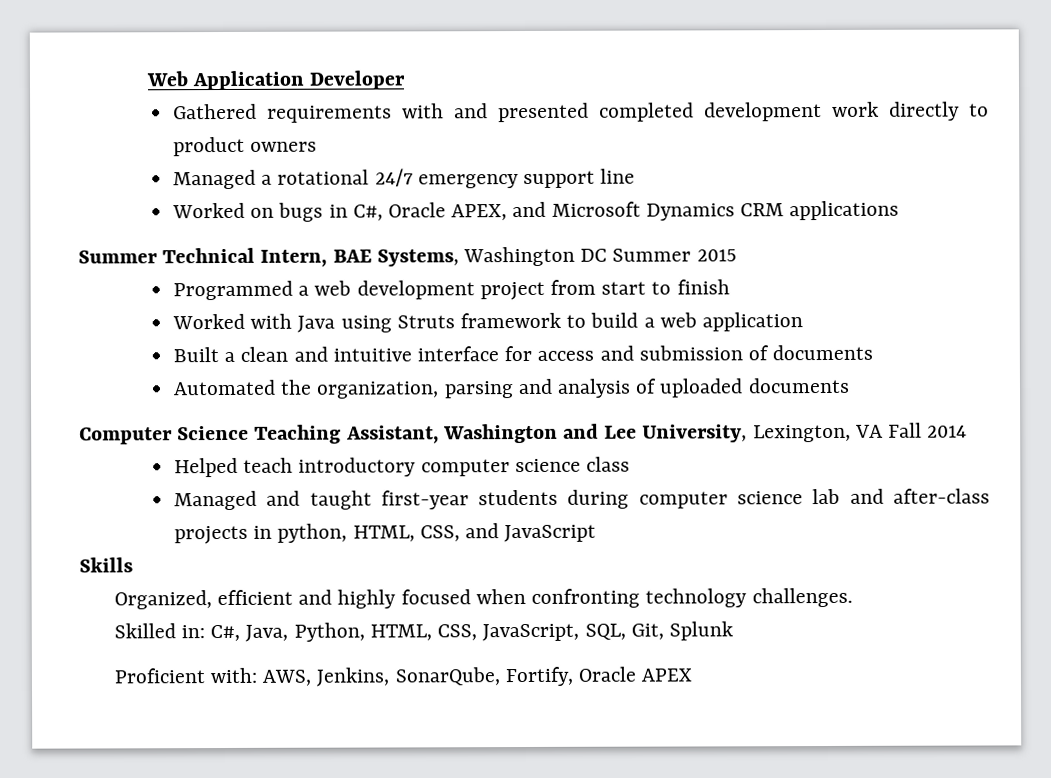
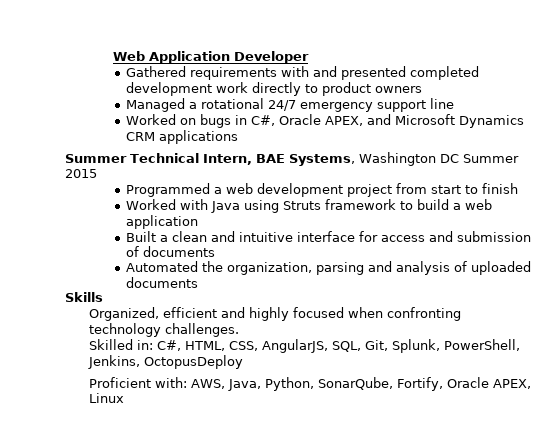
[79,422,968,445] [173,456,630,478] [173,488,991,511] [173,523,597,545] // Computer Science Teaching Assistant, Washington and Lee University, Lexington, VA Fall 2014 // Helped teach introductory computer science class // Managed and taught first-year students during computer science lab and after-class projects in python, HTML, CSS, and JavaScript -> (199, 282) none
[245,622,580,642] Java, Python, HTML, CSS, JavaScript, -> [184,339,328,353] HTML, CSS, AngularJS,
[668,621,733,641] Splunk -> [391,339,520,353] [87,355,243,369] Splunk, PowerShell, Jenkins, OctopusDeploy
[316,667,390,687] Jenkins, -> [227,377,314,391] Java, Python,
[641,668,693,682] APEX -> [492,379,531,389] [88,393,124,403] APEX, Linux

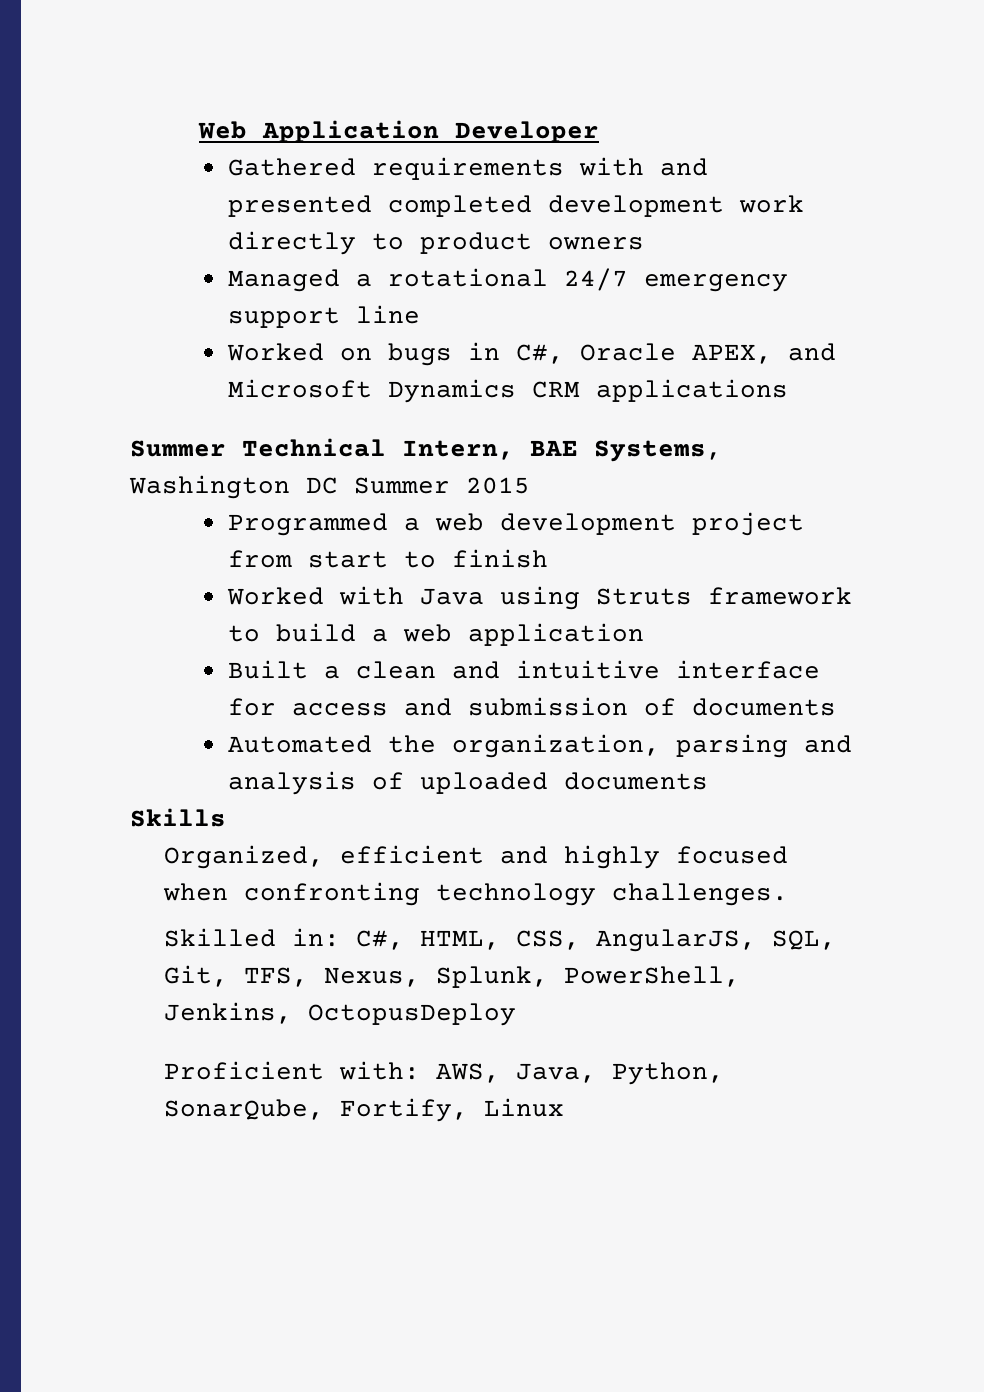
(388, 345) none -> [244,967,421,987] TFS, Nexus,
[446,377,531,389] Oracle APEX, -> (469, 1110) none

